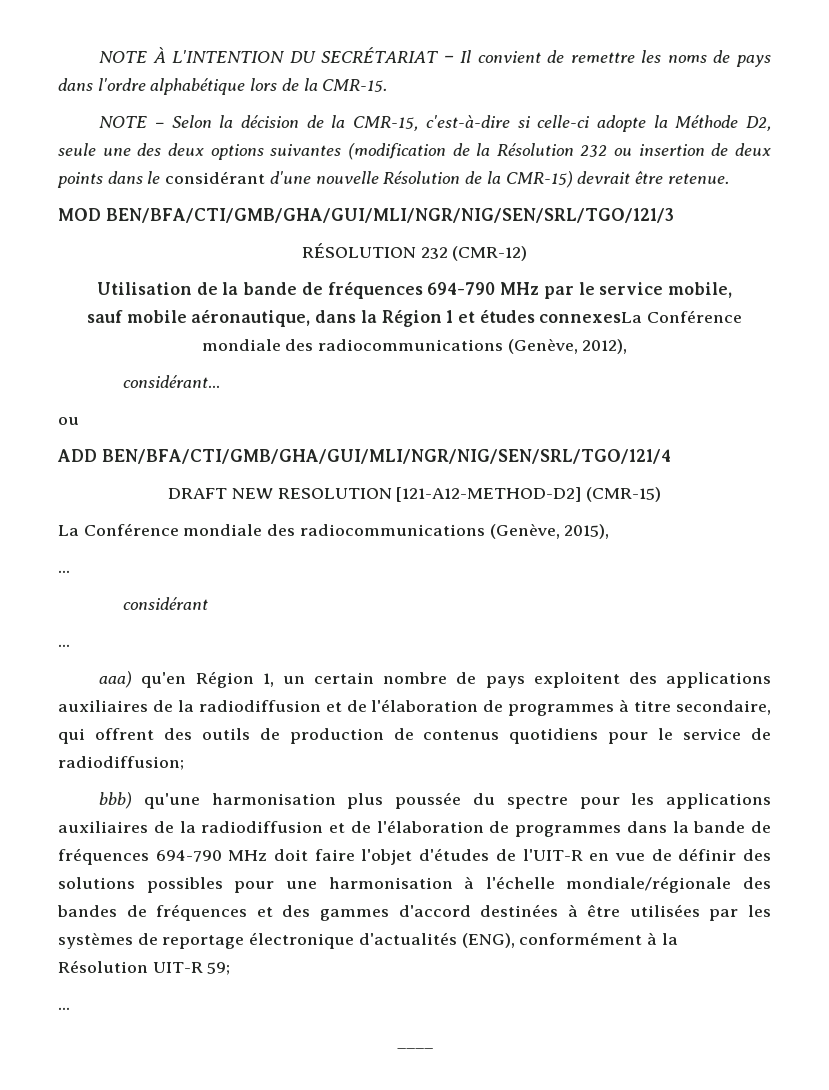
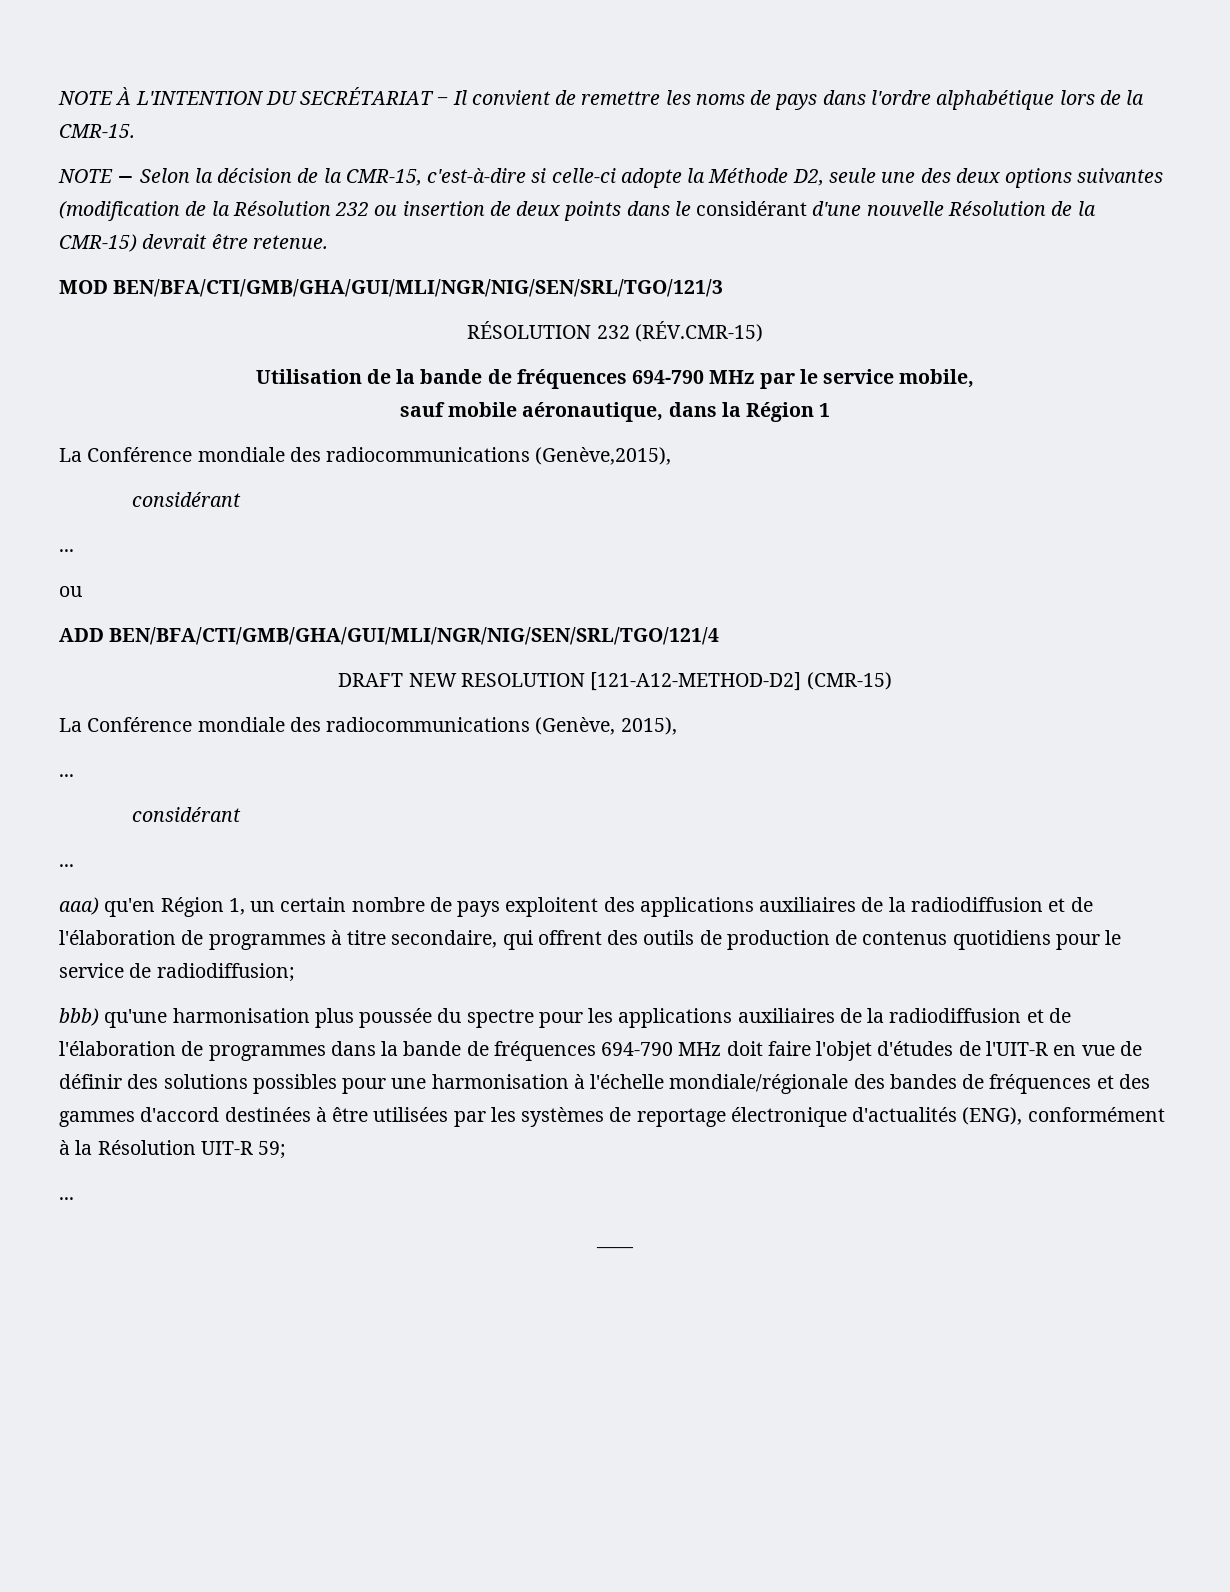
[452,246,528,261] (CMR-12) -> [634,321,763,342] (RÉV.CMR-15)
[457,309,743,323] [201,339,628,354] [123,375,221,388] et études connexesLa Conférence mondiale des radiocommunications (Genève, 2012), // considérant... -> [59,447,672,465] [131,492,241,507] [59,549,74,552] // La Conférence mondiale des radiocommunications (Genève,2015), // considérant // ...

